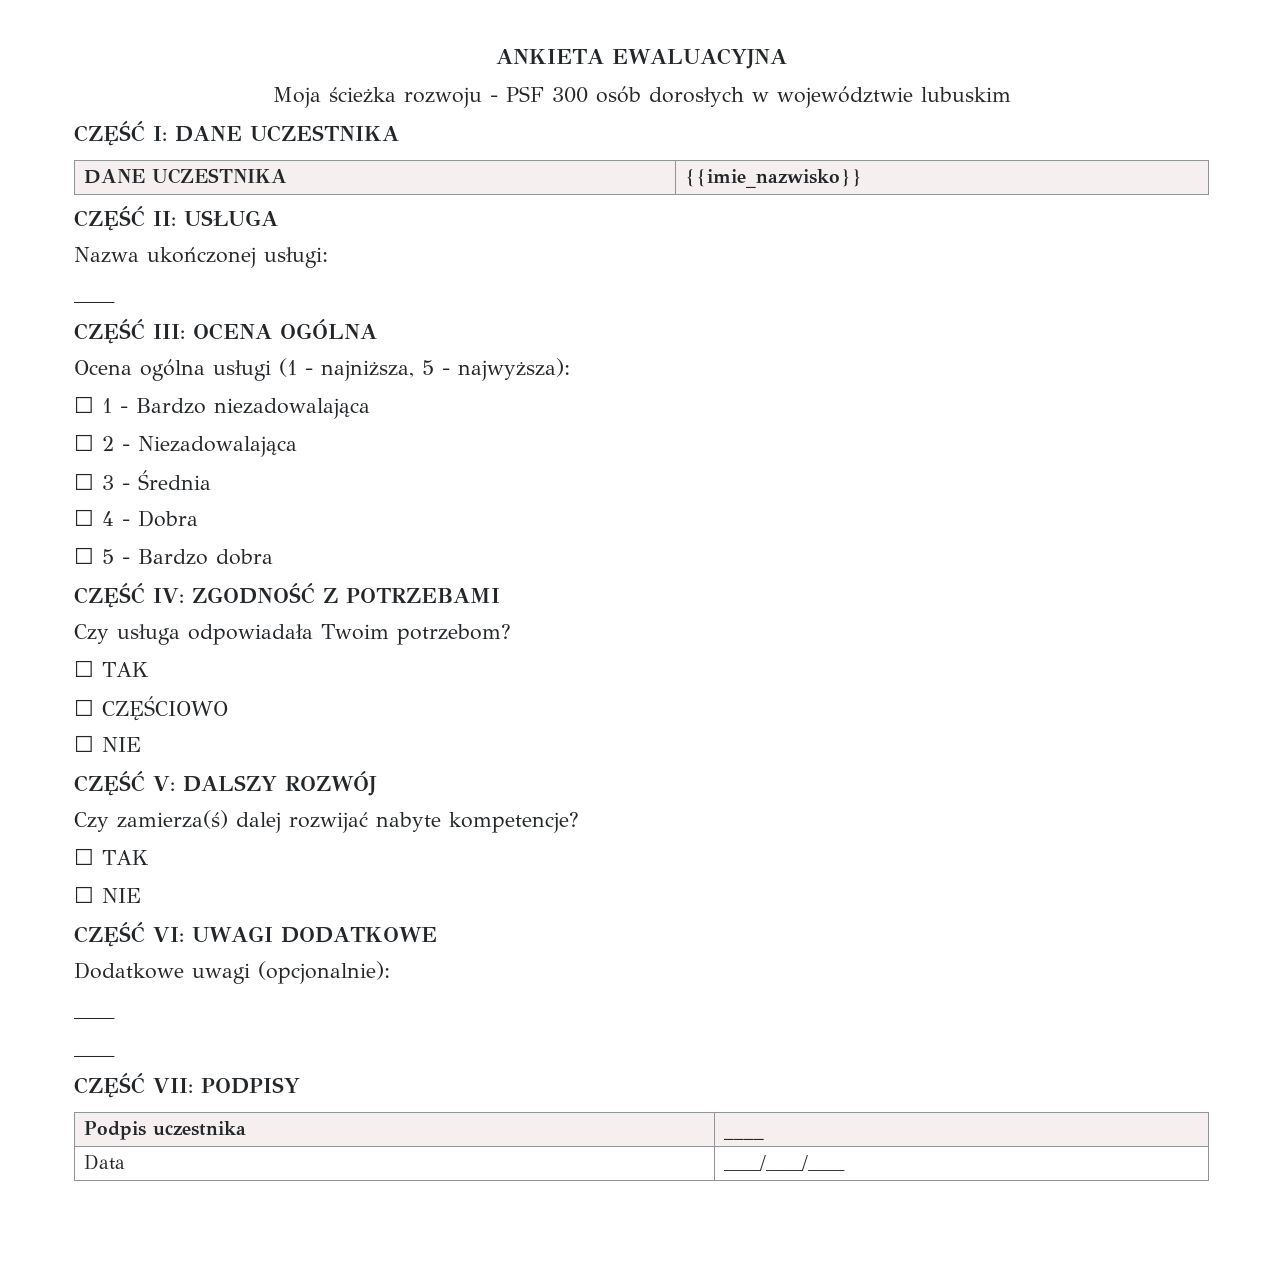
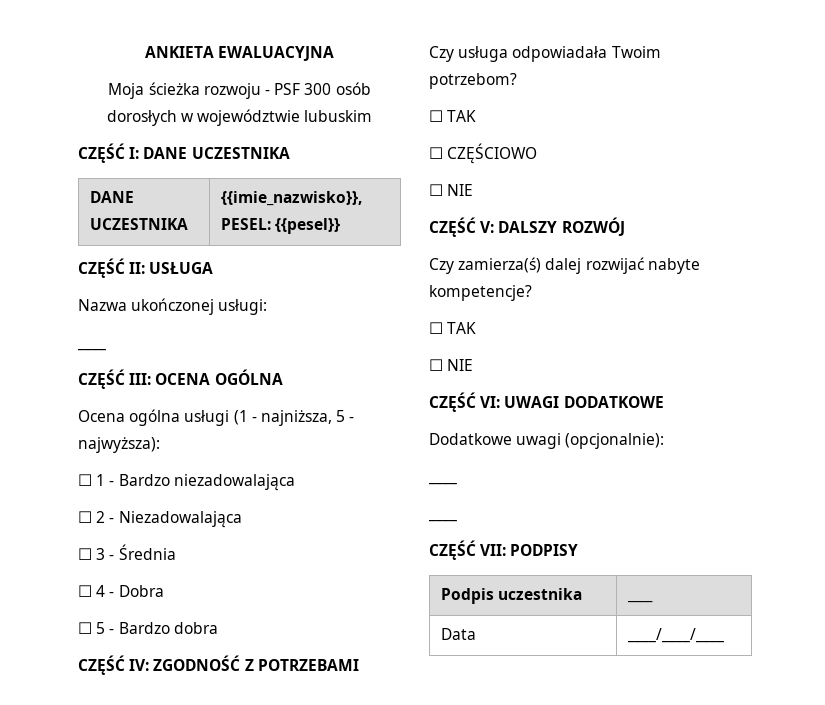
[684,169,862,188] {{imie_nazwisko}} -> [220,191,362,206] [220,218,340,234] {{imie_nazwisko}}, PESEL: {{pesel}}

